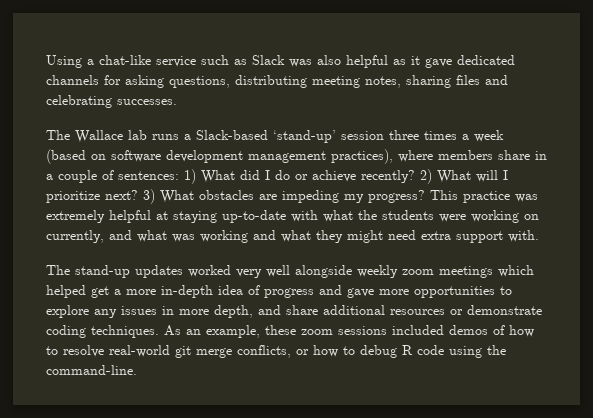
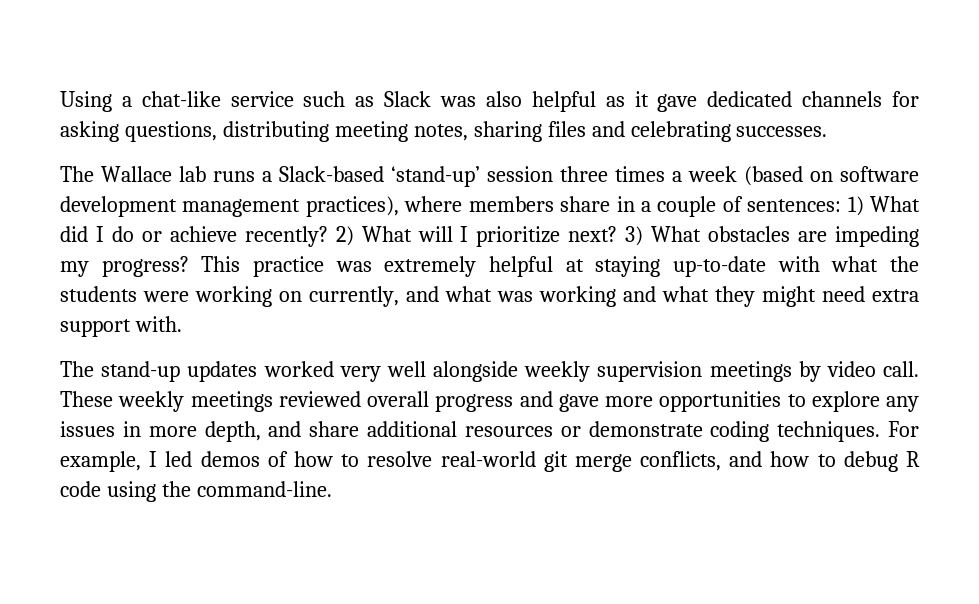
[402,265,534,278] [46,285,260,298] zoom meetings which helped get a more in-depth idea of -> [597,361,919,382] [60,391,429,412] supervision meetings by video call. These weekly meetings reviewed overall
[164,325,444,338] As an example, these zoom sessions included -> [888,421,920,437] [60,451,193,472] For example, I led
[296,349,309,355] or -> [729,451,763,467] and

